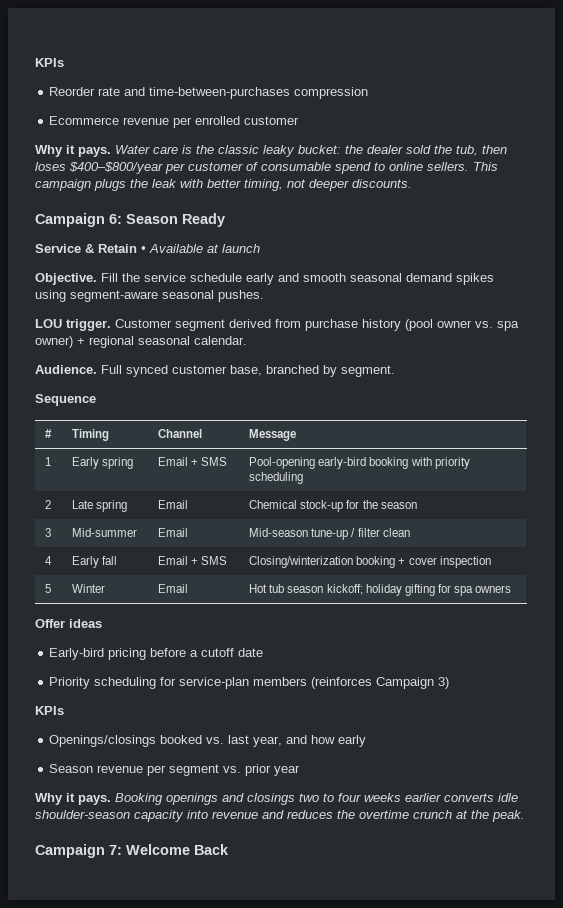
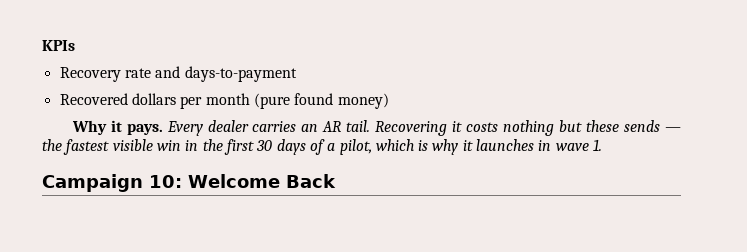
[35,58,64,67] [49,87,96,96] KPIs // Reorder -> [42,40,75,51] [59,67,121,82] KPIs // Recovery
[149,87,369,99] [49,116,300,128] [35,145,507,157] [35,162,498,174] [35,179,412,191] [35,213,225,227] [35,244,260,253] [35,273,494,285] [35,290,264,302] [35,319,519,331] [35,336,247,348] [35,365,395,377] [35,394,96,406] [45,429,53,438] [72,429,110,441] [158,429,203,438] [249,429,297,441] [45,457,52,466] [72,457,134,469] [158,457,228,466] [249,457,470,469] [249,472,304,484] [45,500,52,509] [72,500,128,512] [158,500,189,509] [249,500,417,512] [45,528,52,537] [72,528,138,537] [158,528,189,537] [249,528,410,540] [45,556,53,565] [72,556,118,568] [158,556,228,565] [249,556,491,568] [45,584,52,593] [72,584,106,593] [158,584,189,593] [249,584,512,596] [35,619,102,628] [49,648,264,660] [49,677,450,689] [35,706,64,715] [49,735,367,747] [49,764,301,776] [35,793,518,805] [35,810,525,822] [35,844,122,858] time-between-purchases compression // Ecommerce revenue per enrolled customer // Why it pays. Water care is the classic leaky bucket: the dealer sold the tub, then loses $400–$800/year per customer of consumable spend to online sellers. This campaign plugs the leak with better timing, not deeper discounts. // Campaign 6: Season Ready // Service & Retain • Available at launch // Objective. Fill the service schedule early and smooth seasonal demand spikes using segment-aware seasonal pushes. // LOU trigger. Customer segment derived from purchase history (pool owner vs. spa owner) + regional seasonal calendar. // Audience. Full synced customer base, branched by segment. // Sequence // # | Timing | Channel | Message // 1 | Early spring | Email + SMS | Pool-opening early-bird booking with priority scheduling // 2 | Late spring | Email | Chemical stock-up for the season // 3 | Mid-summer | Email | Mid-season tune-up / filter clean // 4 | Early fall | Email + SMS | Closing/winterization booking + cover inspection // 5 | Winter | Email | Hot tub season kickoff; holiday gifting for spa owners // Offer ideas // Early-bird pricing before a cutoff date // Priority scheduling for service-plan members (reinforces Campaign 3) // KPIs // Openings/closings booked vs. last year, and how early // Season revenue per segment vs. prior year // Why it pays. Booking openings and closings two to four weeks earlier converts idle shoulder-season capacity into revenue and reduces the overtime crunch at the peak. // Campaign 7: -> [184,66,297,82] [59,93,389,109] [71,120,681,136] [42,139,603,155] [42,174,182,192] days-to-payment // Recovered dollars per month (pure found money) // Why it pays. Every dealer carries an AR tail. Recovering it costs nothing but these sends — the fastest visible win in the first 30 days of a pilot, which is why it launches in wave 1. // Campaign 10:

